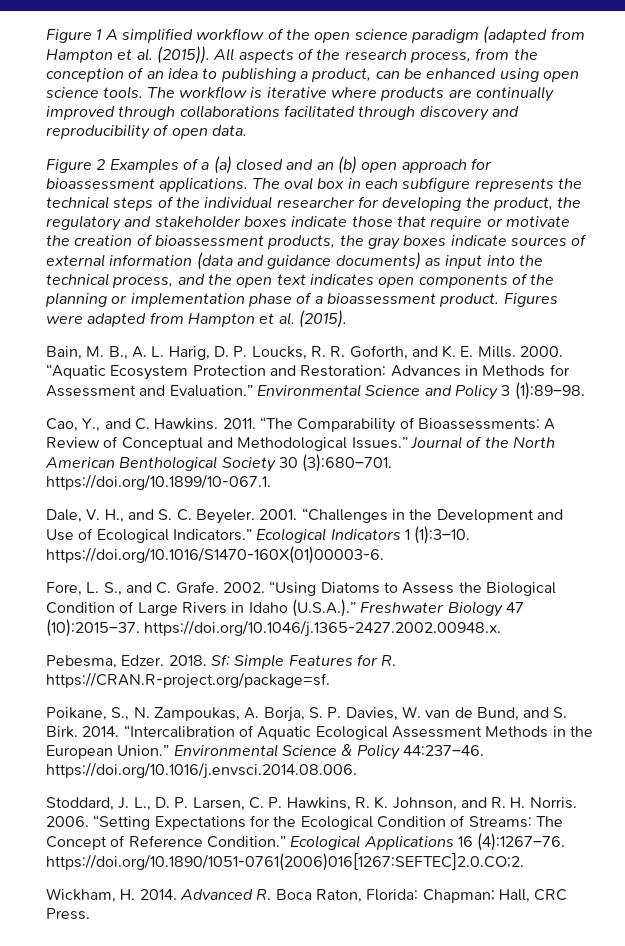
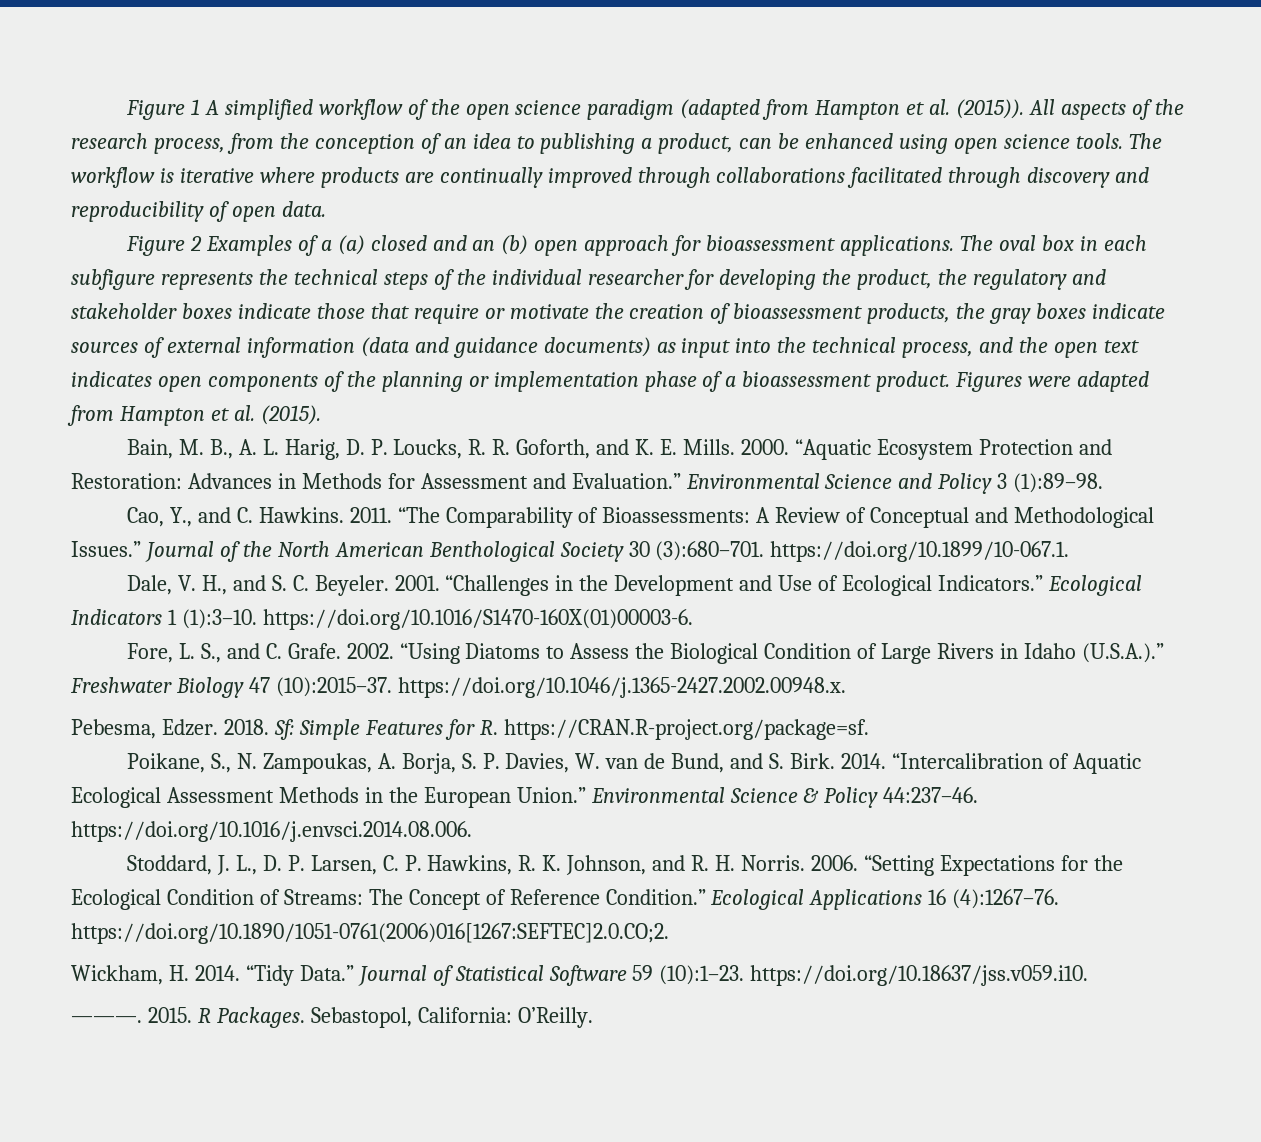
[179,889,568,903] [46,908,90,920] Advanced R. Boca Raton, Florida: Chapman; Hall, CRC Press. -> [245,965,1089,986] [71,1007,593,1028] “Tidy Data.” Journal of Statistical Software 59 (10):1–23. https://doi.org/10.18637/jss.v059.i10. // ———. 2015. R Packages. Sebastopol, California: O’Reilly.

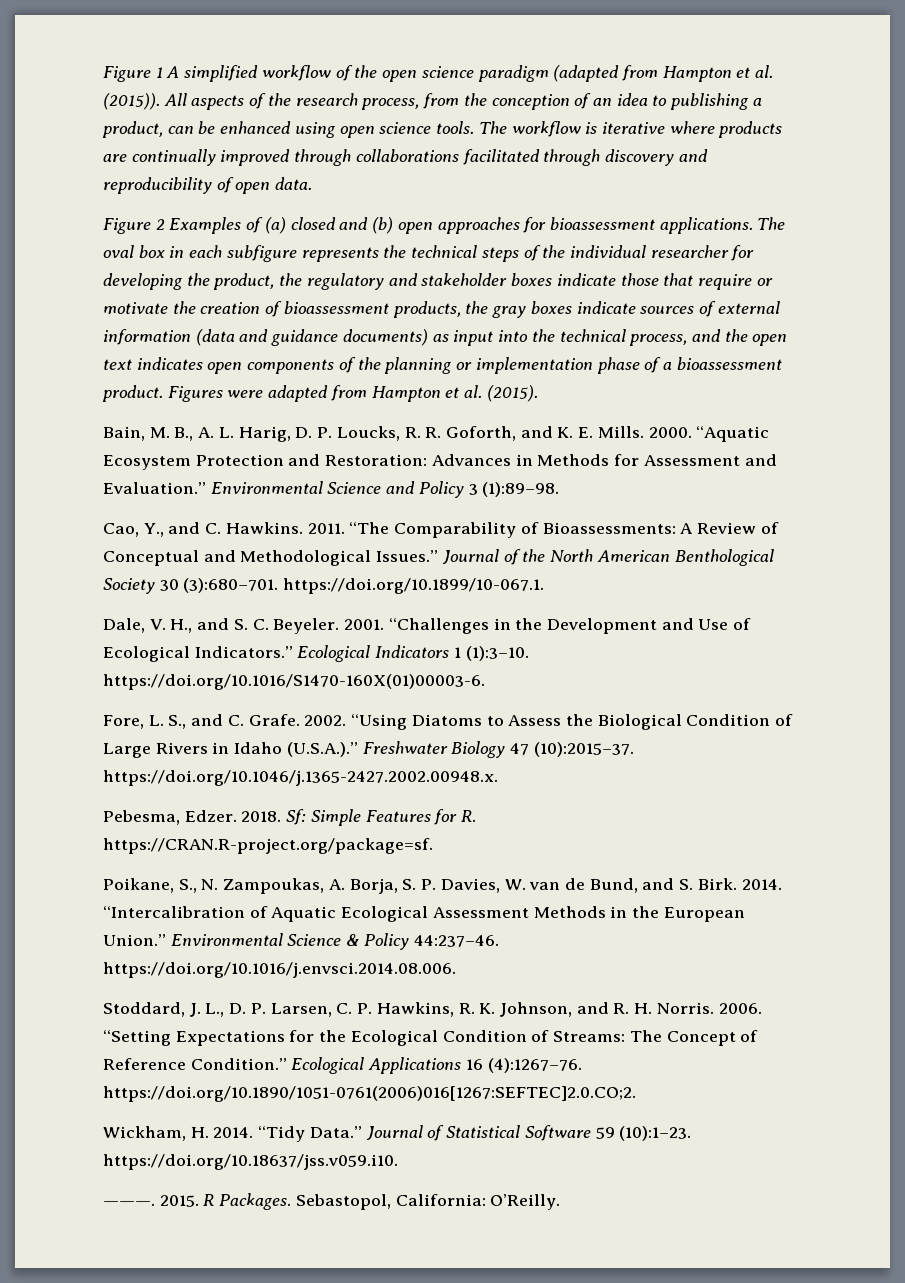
[320,240,332,251] a -> (264, 225) none
[472,240,496,251] an -> (369, 223) none
[584,235,670,256] approach -> [437,217,520,234] approaches

